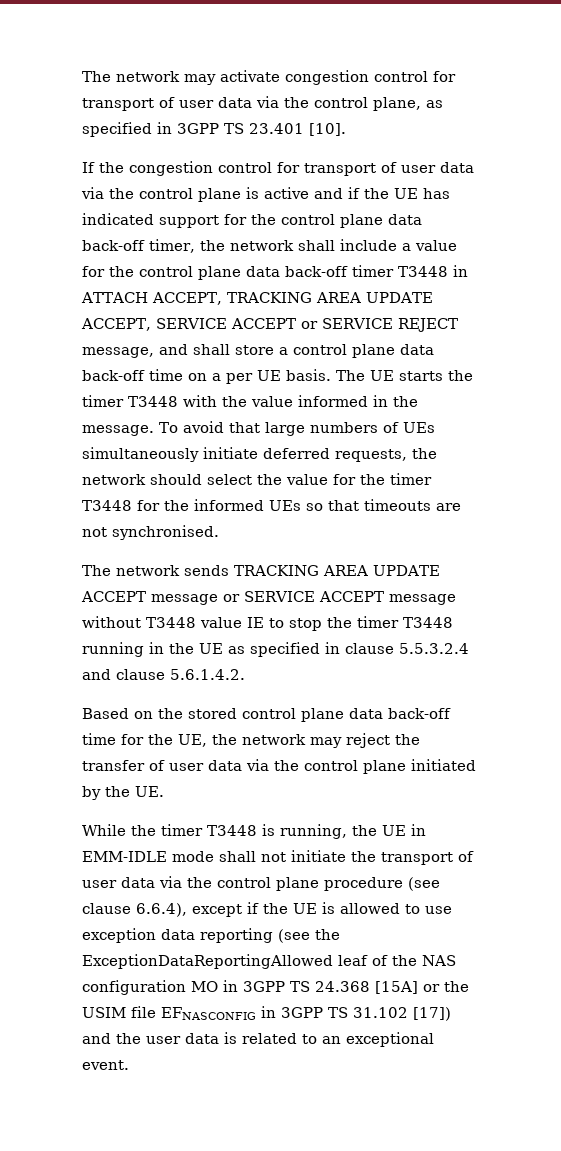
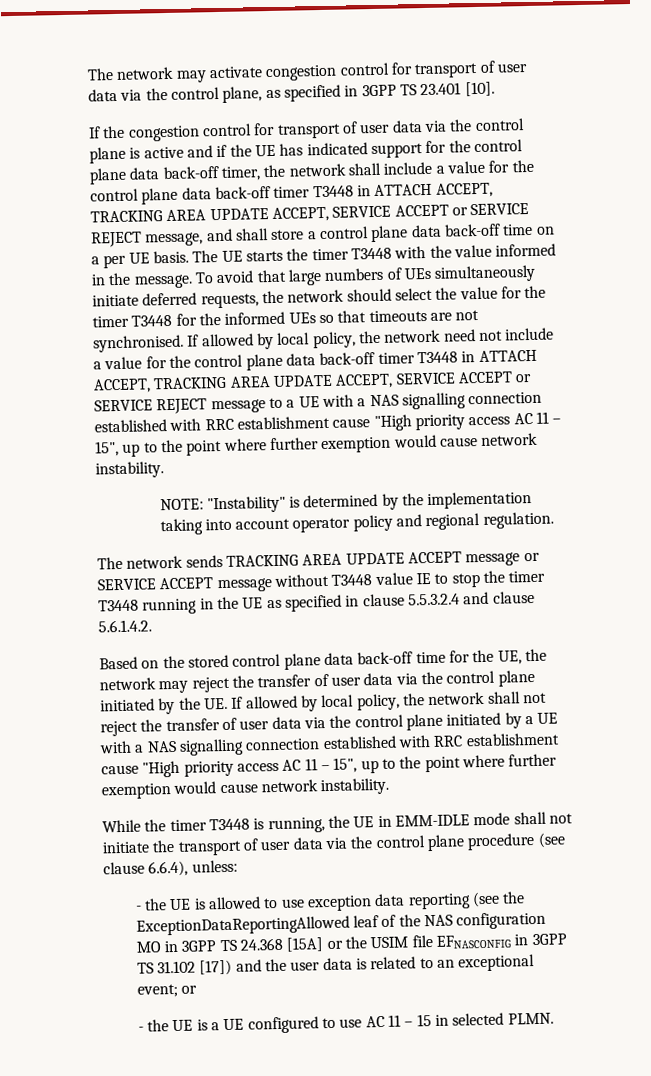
(219, 532) none -> [187,327,555,350] [93,349,537,371] [93,371,533,394] [94,391,543,415] [94,411,562,433] [95,432,539,457] [95,461,164,479] [159,490,533,514] [159,511,554,536] If allowed by local policy, the network need not include a value for the control plane data back-off timer T3448 in ATTACH ACCEPT, TRACKING AREA UPDATE ACCEPT, SERVICE ACCEPT or SERVICE REJECT message to a UE with a NAS signalling connection established with RRC establishment cause "High priority access AC 11 – 15", up to the point where further exemption would cause network instability. // NOTE: "Instability" is determined by the implementation taking into account operator policy and regional regulation.
(164, 791) none -> [231,691,547,712] [100,712,559,737] [99,732,560,756] [101,753,558,778] [101,777,390,800] If allowed by local policy, the network shall not reject the transfer of user data via the control plane initiated by a UE with a NAS signalling connection established with RRC establishment cause "High priority access AC 11 – 15", up to the point where further exemption would cause network instability.
[192,902,259,917] except if -> [191,859,238,873] [135,905,142,911] unless: // -
[82,1060,129,1070] event. -> [136,983,198,998] [137,1012,554,1034] event; or // - the UE is a UE configured to use AC 11 – 15 in selected PLMN.

